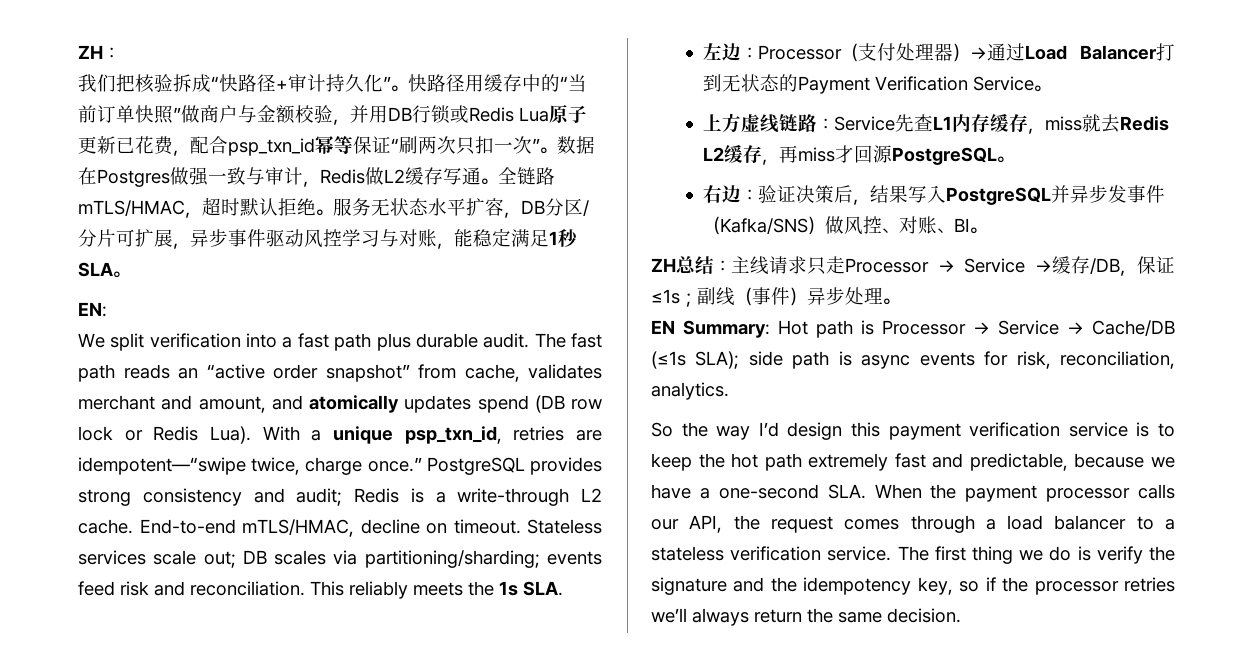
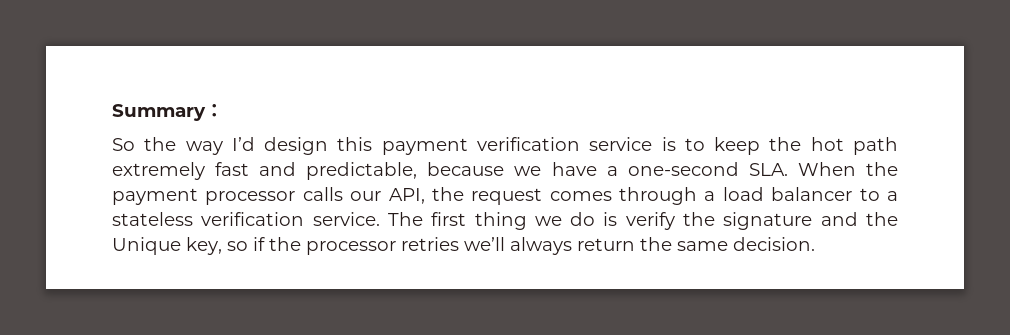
[78,45,120,59] [78,74,587,93] [78,105,587,125] [78,136,595,156] [78,167,555,187] [78,197,589,218] [78,228,578,249] [78,262,130,278] [78,302,107,317] [78,333,602,351] [78,364,602,382] [78,395,602,413] [78,426,602,444] [78,457,602,475] [78,488,602,506] [78,519,602,537] [78,550,602,568] [78,581,563,599] [703,43,1175,62] [703,74,1052,94] [703,113,1170,134] [703,145,1015,165] [703,185,1166,205] [703,216,988,235] [651,256,1175,276] [651,287,900,307] [651,320,1175,338] [651,351,1175,369] [651,382,729,400] ZH： // 我们把核验拆成“快路径+审计持久化”。快路径用缓存中的“当前订单快照”做商户与金额校验，并用DB行锁或Redis Lua原子更新已花费，配合psp_txn_id幂等保证“刷两次只扣一次”。数据在Postgres做强一致与审计，Redis做L2缓存写通。全链路mTLS/HMAC，超时默认拒绝。服务无状态水平扩容，DB分区/分片可扩展，异步事件驱动风控学习与对账，能稳定满足1秒SLA。 // EN: // We split verification into a fast path plus durable audit. The fast path reads an “active order snapshot” from cache, validates merchant and amount, and atomically updates spend (DB row lock or Redis Lua). With a unique psp_txn_id, retries are idempotent—“swipe twice, charge once.” PostgreSQL provides strong consistency and audit; Redis is a write-through L2 cache. End-to-end mTLS/HMAC, decline on timeout. Stateless services scale out; DB scales via partitioning/sharding; events feed risk and reconciliation. This reliably meets the 1s SLA. // 左边：Processor（支付处理器）→通过Load Balancer打到无状态的Payment Verification Service。 // 上方虚线链路：Service先查L1内存缓存，miss就去Redis L2缓存，再miss才回源PostgreSQL。 // 右边：验证决策后，结果写入PostgreSQL并异步发事件（Kafka/SNS）做风控、对账、BI。 // ZH总结：主线请求只走Processor → Service →缓存/DB，保证≤1s；副线（事件）异步处理。 // EN Summary: Hot path is Processor → Service → Cache/DB (≤1s SLA); side path is async events for risk, reconciliation, analytics. -> [112,104,224,121] Summary：
[803,577,912,595] idempotency -> [112,237,181,255] Unique

